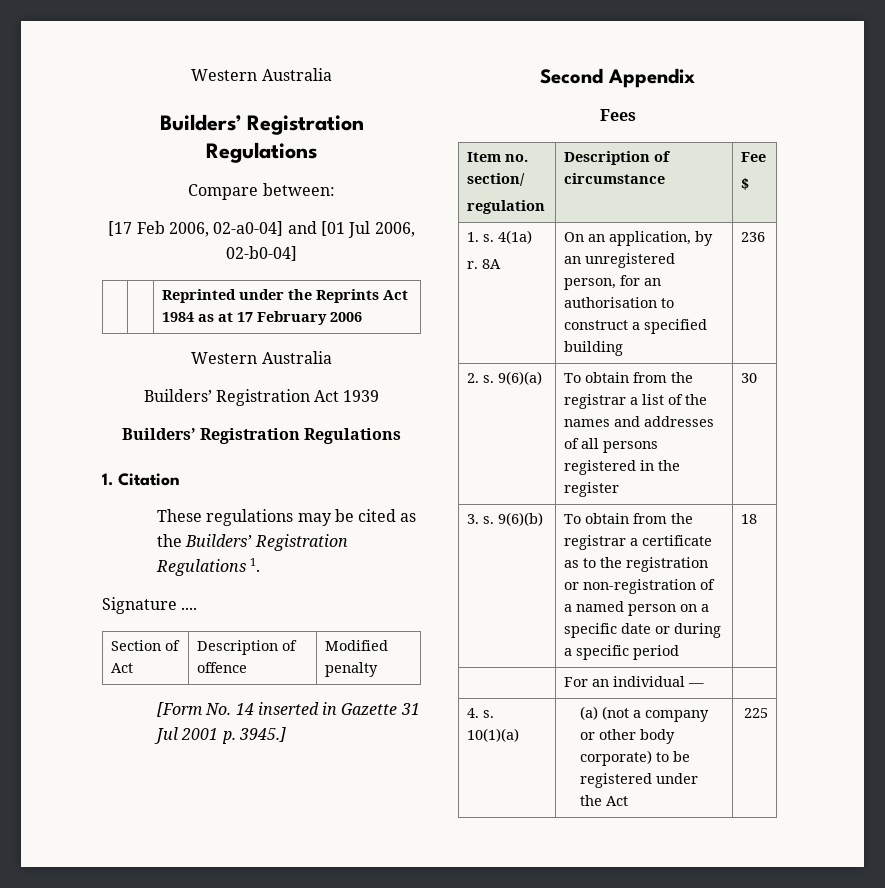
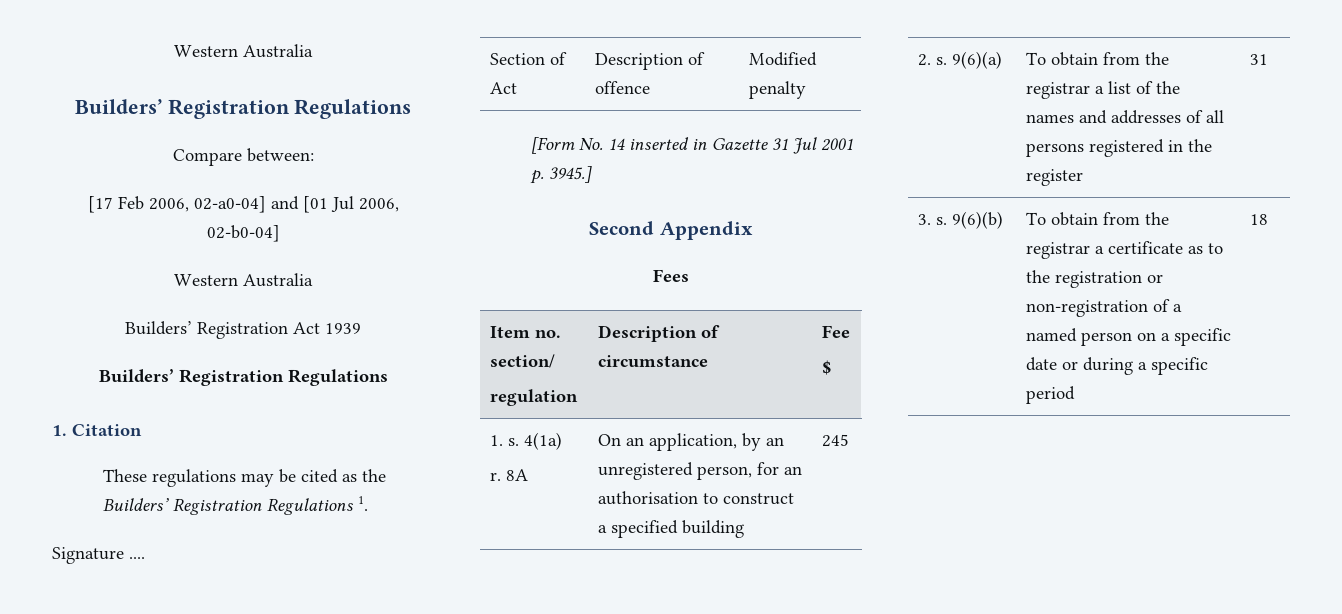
[161,289,408,303] [161,311,362,325] // | | Reprinted under the Reprints Act 1984 as at 17 February 2006 -> (280, 233) none
[740,232,765,242] 236 -> [821,434,849,447] 245
[740,373,757,383] 30 -> [1249,54,1268,65] 31
[563,676,704,687] [466,708,494,718] [466,728,519,742] [580,706,710,722] [580,729,676,744] [580,750,691,766] [580,773,699,788] [580,795,629,806] [744,708,769,718] // | For an individual — | // 4. s. 10(1)(a) | (a) (not a company or other body corporate) to be registered under the Act | 225 -> (1268, 219) none

